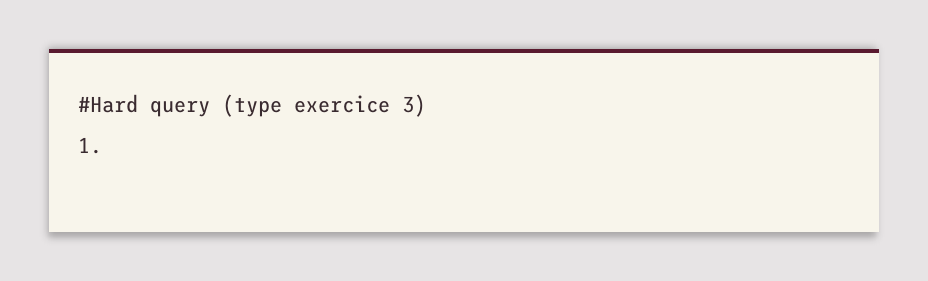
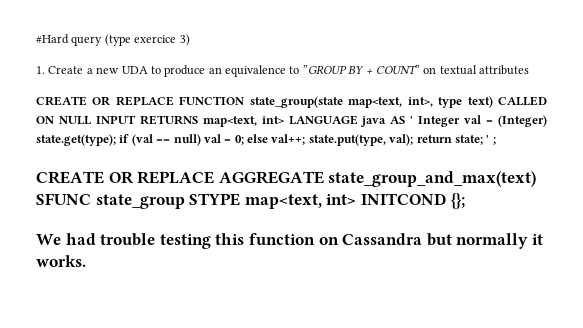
(102, 145) none -> [48,65,529,77] [36,96,548,108] [36,115,547,127] [36,134,496,146] [36,171,537,187] [36,193,465,209] [36,233,543,249] [36,255,86,267] Create a new UDA to produce an equivalence to ”GROUP BY + COUNT” on textual attributes // CREATE OR REPLACE FUNCTION state_group(state map<text, int>, type text) CALLED ON NULL INPUT RETURNS map<text, int> LANGUAGE java AS ' Integer val = (Integer) state.get(type); if (val == null) val = 0; else val++; state.put(type, val); return state; ' ; // CREATE OR REPLACE AGGREGATE state_group_and_max(text) SFUNC state_group STYPE map<text, int> INITCOND {}; // We had trouble testing this function on Cassandra but normally it works.

